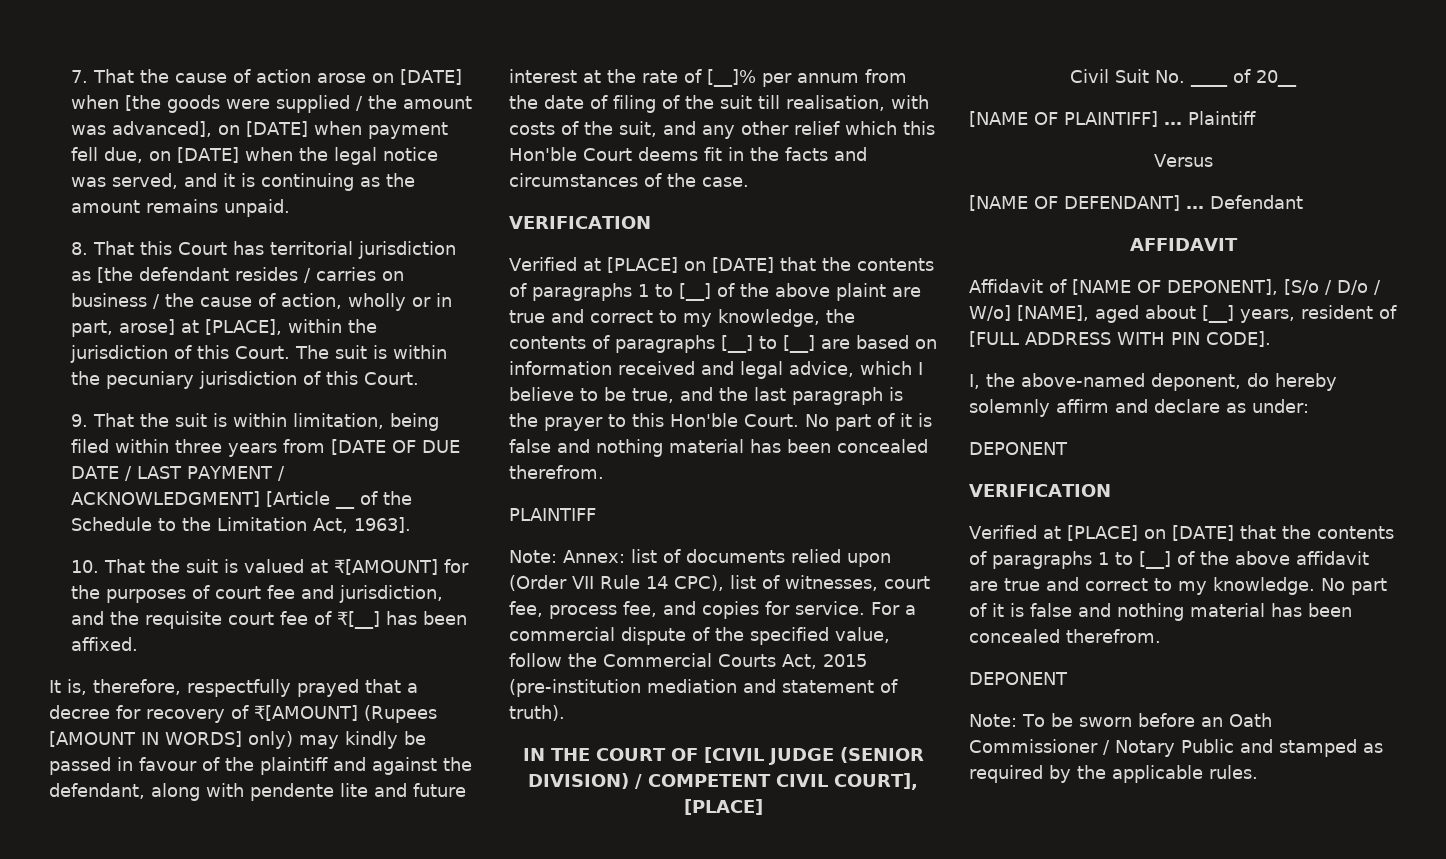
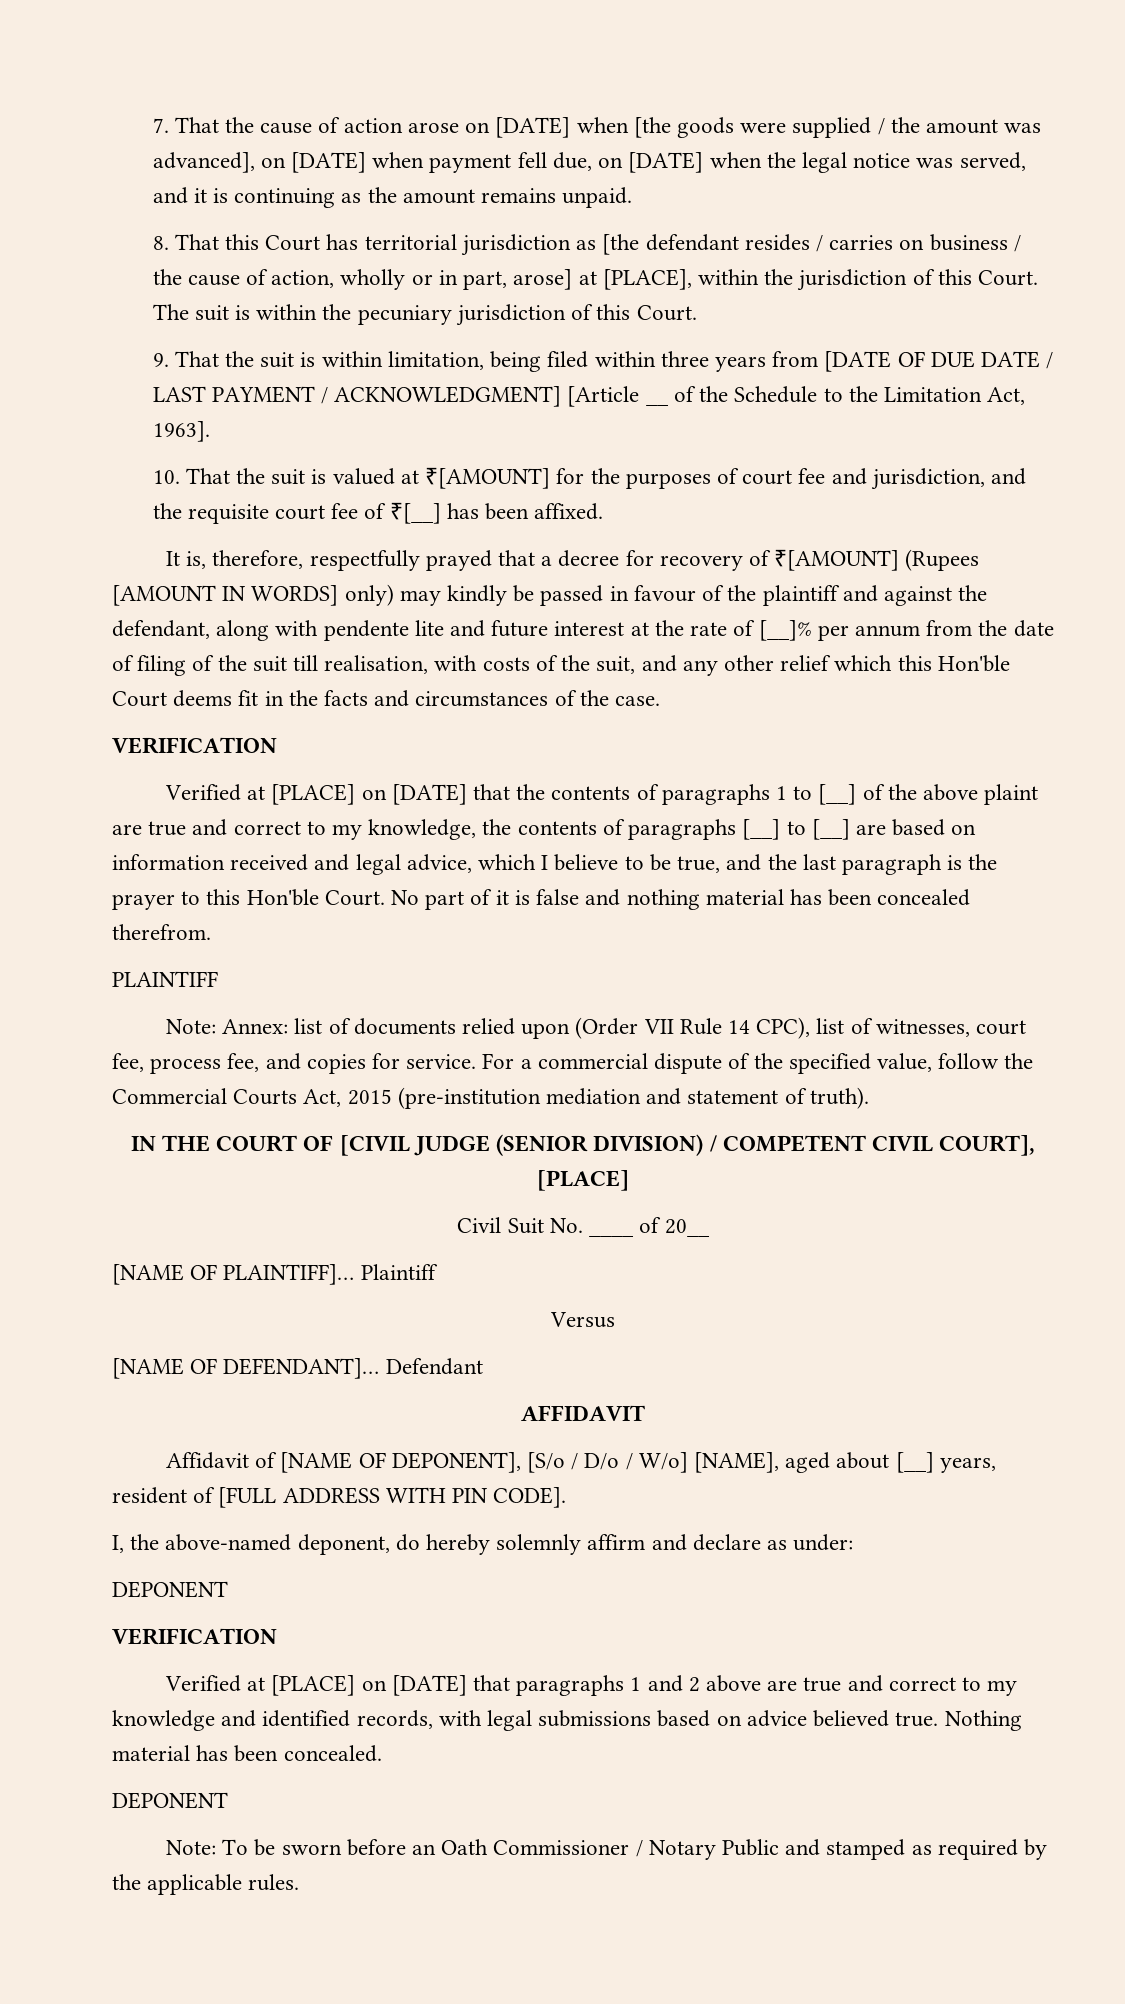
[1064,111,1182,127] PLAINTIFF] … -> [223,1264,355,1285] PLAINTIFF]…
[1064,195,1204,211] DEFENDANT] … -> [223,1358,380,1379] DEFENDANT]…
[1281,525,1394,539] [969,551,1369,569] [969,577,1387,595] [969,603,1352,621] [969,629,1161,643] the contents of paragraphs 1 to [__] of the above affidavit are true and correct to my knowledge. No part of it is false and nothing material has been concealed therefrom. -> [516,1675,1018,1696] [112,1710,1022,1731] [112,1745,382,1762] paragraphs 1 and 2 above are true and correct to my knowledge and identified records, with legal submissions based on advice believed true. Nothing material has been concealed.

